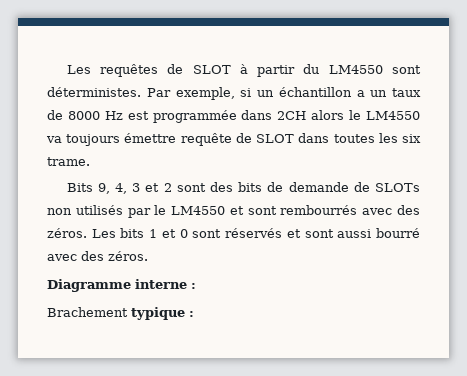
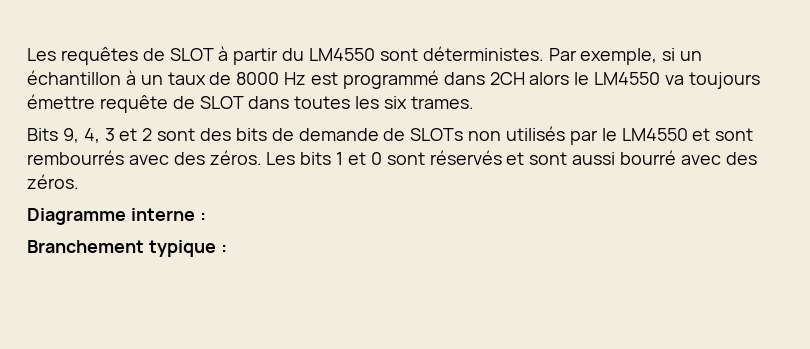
[356,90,365,97] a -> [125,70,136,85] à
[152,110,237,123] programmée -> [342,70,439,89] programmé
[47,157,90,166] trame. -> [410,96,474,109] trames.
[47,307,128,317] Brachement -> [27,240,144,253] Branchement

